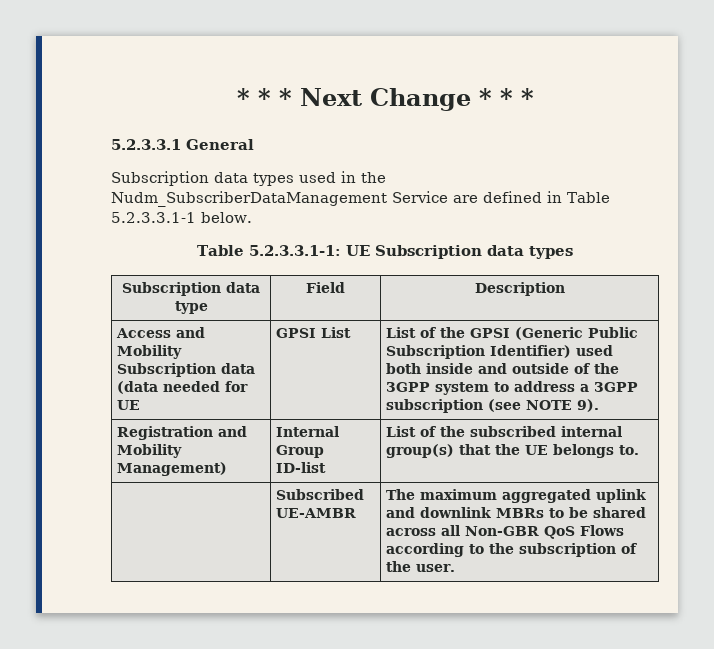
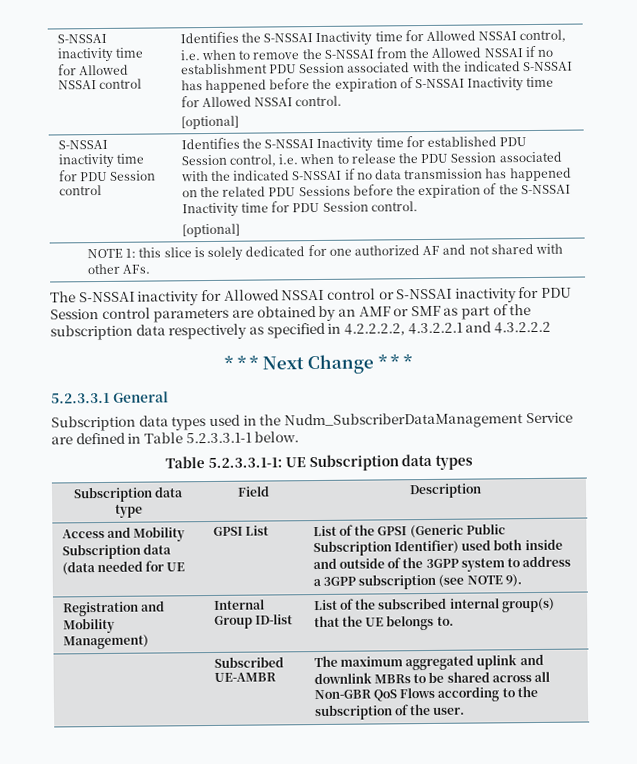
(236, 97) none -> [56,33,107,44] [56,47,143,63] [57,64,129,76] [57,78,142,90] [179,29,567,47] [179,45,555,61] [180,61,574,75] [180,76,555,94] [180,95,343,108] [180,115,239,130] [57,139,108,150] [57,153,144,169] [58,170,157,182] [58,185,102,196] [180,136,528,153] [180,151,562,167] [180,167,572,182] [181,183,571,199] [181,201,418,218] [181,223,240,238] [86,243,564,262] [86,263,151,275] [50,286,573,306] [50,304,532,323] [50,321,551,341] S-NSSAI inactivity time for Allowed NSSAI control | Identifies the S-NSSAI Inactivity time for Allowed NSSAI control, i.e. when to remove the S-NSSAI from the Allowed NSSAI if no establishment PDU Session associated with the indicated S-NSSAI has happened before the expiration of S-NSSAI Inactivity time for Allowed NSSAI control. // [optional] // S-NSSAI inactivity time for PDU Session control | Identifies the S-NSSAI Inactivity time for established PDU Session control, i.e. when to release the PDU Session associated with the indicated S-NSSAI if no data transmission has happened on the related PDU Sessions before the expiration of the S-NSSAI Inactivity time for PDU Session control. // [optional] // NOTE 1: this slice is solely dedicated for one authorized AF and not shared with other AFs. // The S-NSSAI inactivity for Allowed NSSAI control or S-NSSAI inactivity for PDU Session control parameters are obtained by an AMF or SMF as part of the subscription data respectively as specified in 4.2.2.2.2, 4.3.2.2.1 and 4.3.2.2.2 //

